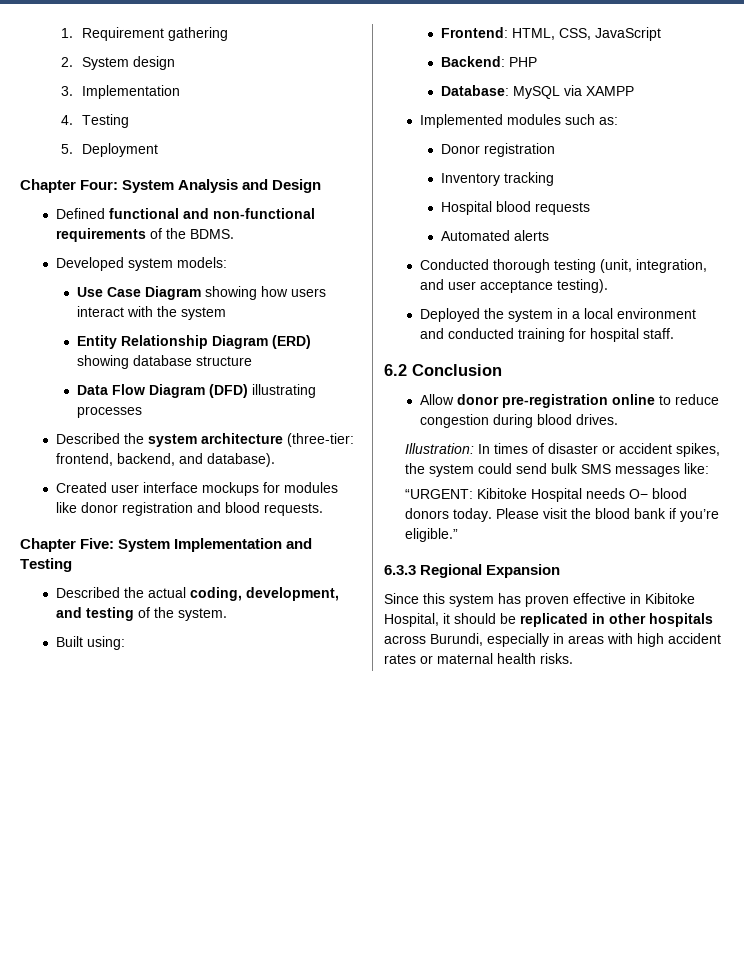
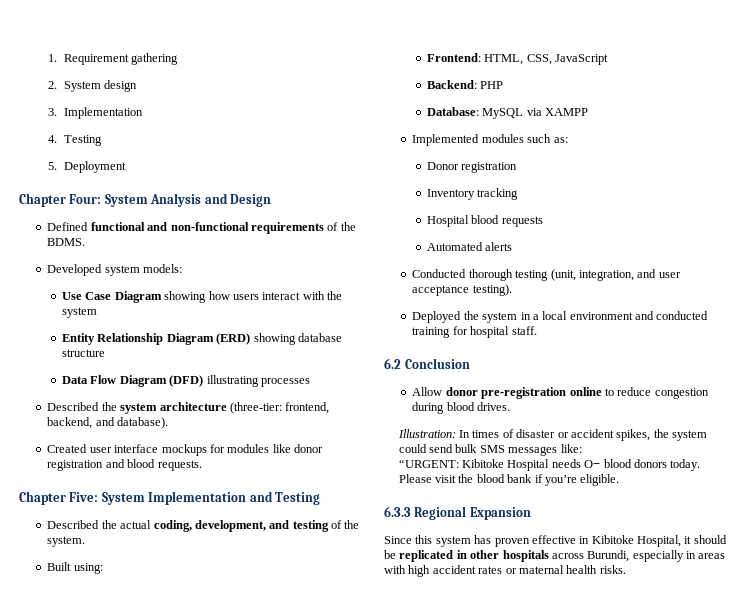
[404,528,458,542] eligible.” -> [580,474,620,486] eligible.

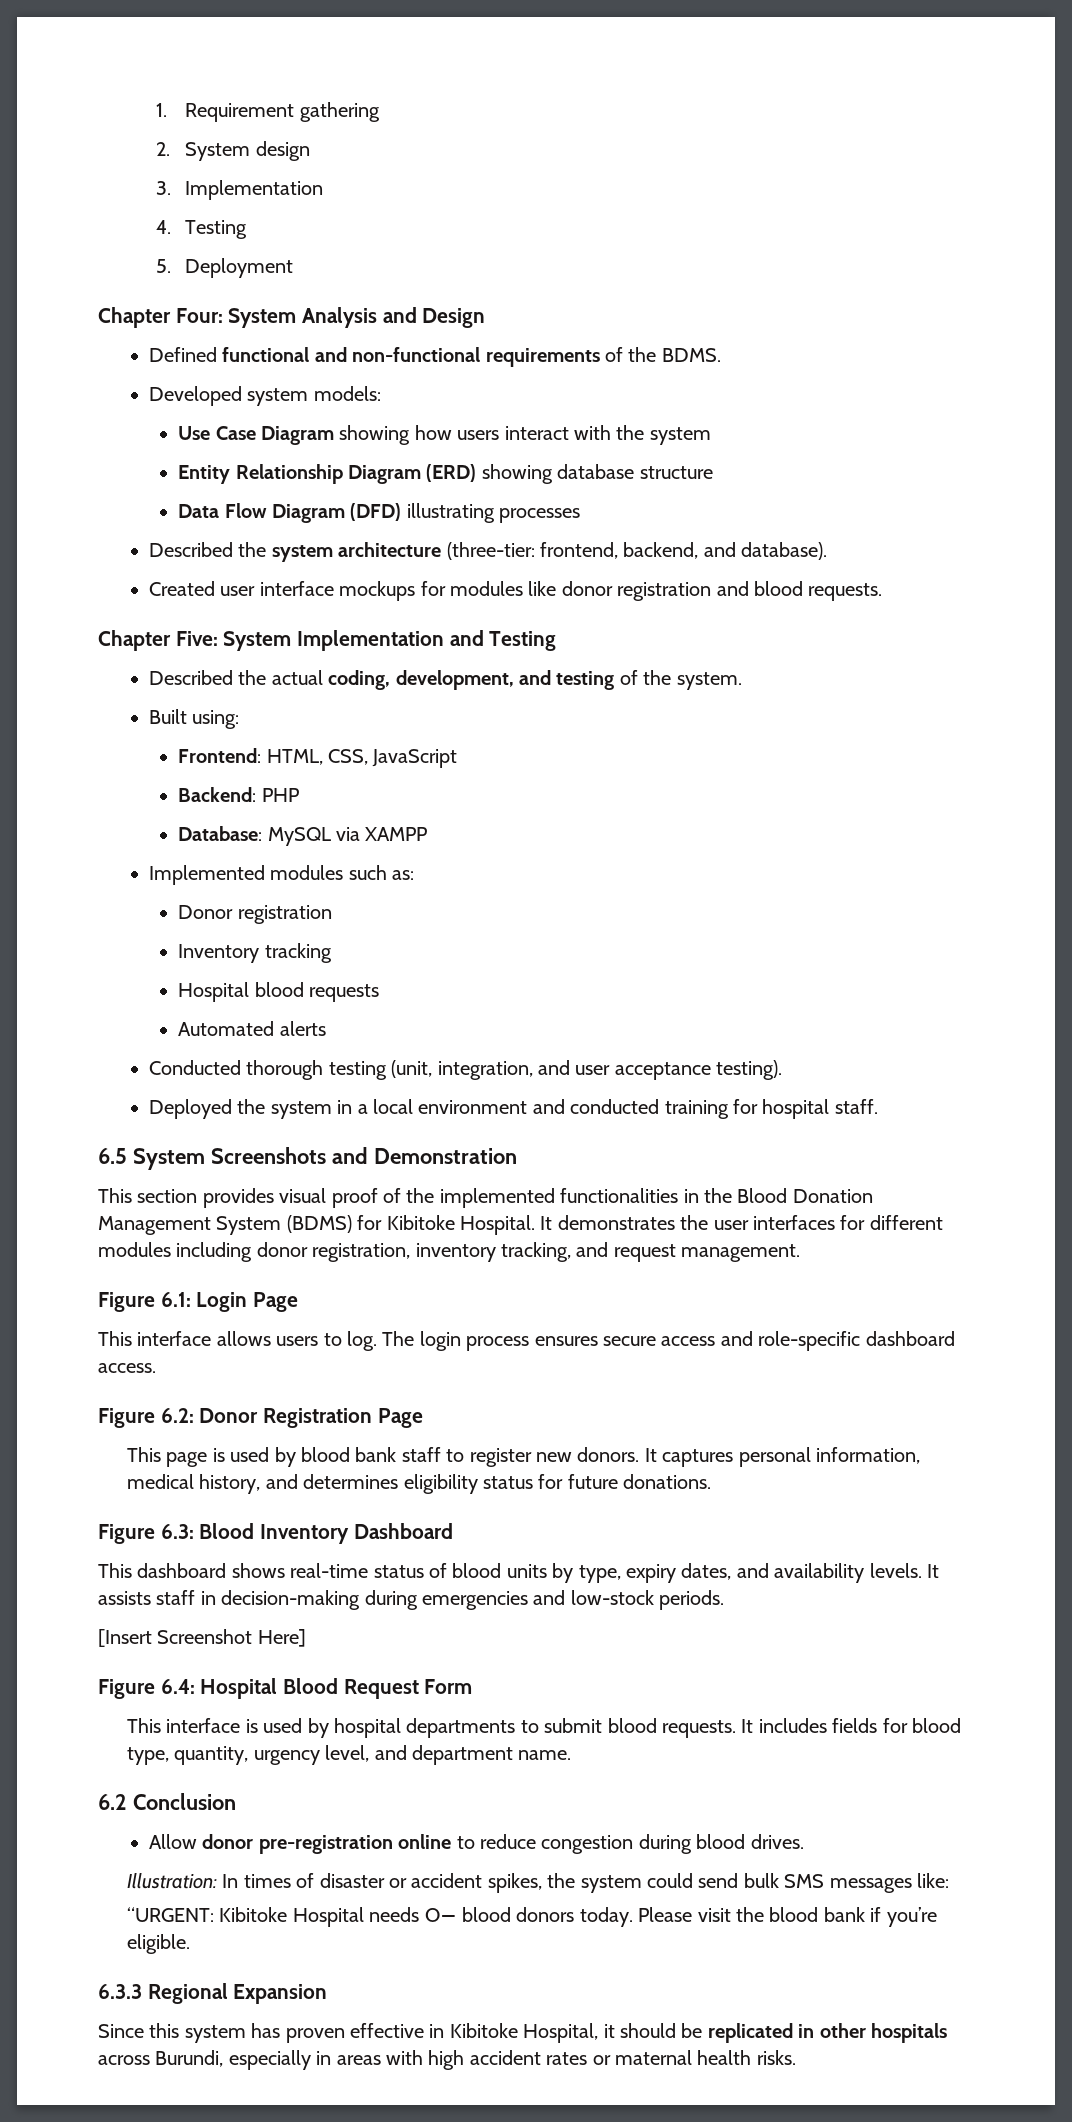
(537, 330) none -> [98,1147,517,1170] [98,1188,873,1208] [98,1215,943,1235] [98,1242,801,1262] [98,1292,299,1312] [98,1331,955,1351] [98,1363,156,1373] [98,1408,423,1428] [127,1447,921,1467] [127,1474,712,1494] [98,1523,453,1544] [98,1563,939,1583] [98,1590,725,1610] [98,1629,306,1647] [98,1678,473,1699] [127,1718,962,1738] [127,1745,572,1765] // 6.5 System Screenshots and Demonstration // This section provides visual proof of the implemented functionalities in the Blood Donation Management System (BDMS) for Kibitoke Hospital. It demonstrates the user interfaces for different modules including donor registration, inventory tracking, and request management. // Figure 6.1: Login Page // This interface allows users to log. The login process ensures secure access and role-specific dashboard access. // Figure 6.2: Donor Registration Page // This page is used by blood bank staff to register new donors. It captures personal information, medical history, and determines eligibility status for future donations. // Figure 6.3: Blood Inventory Dashboard // This dashboard shows real-time status of blood units by type, expiry dates, and availability levels. It assists staff in decision-making during emergencies and low-stock periods. // [Insert Screenshot Here] // Figure 6.4: Hospital Blood Request Form // This interface is used by hospital departments to submit blood requests. It includes fields for blood type, quantity, urgency level, and department name.

